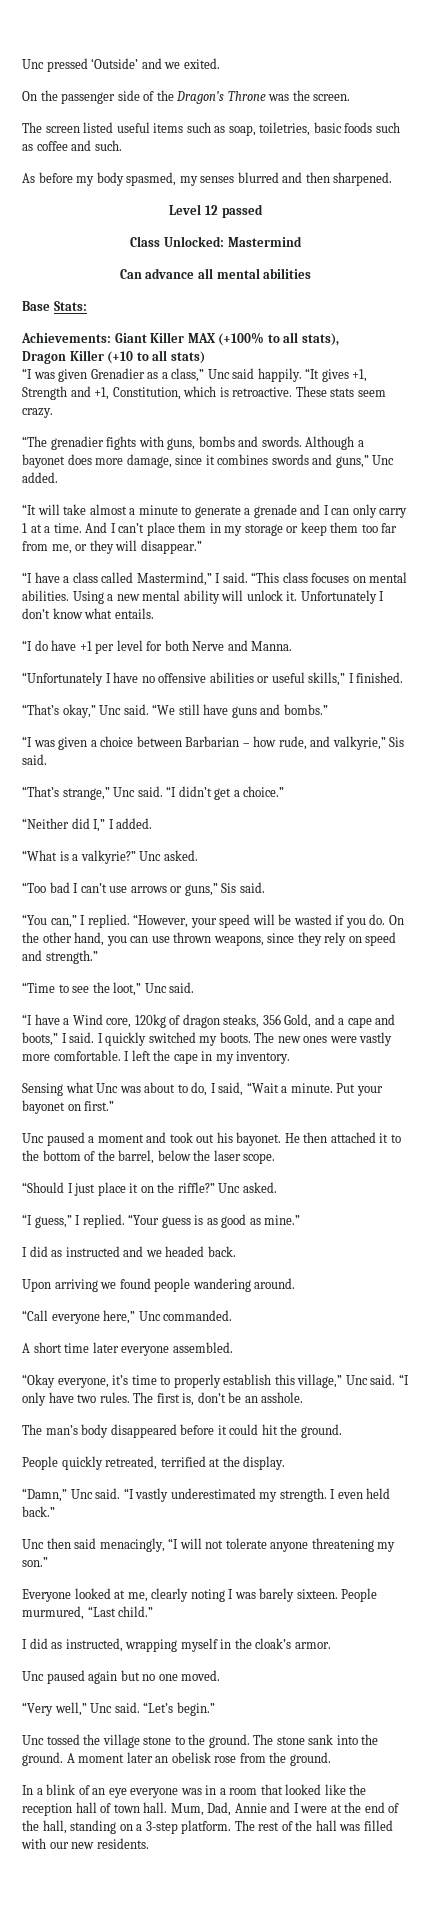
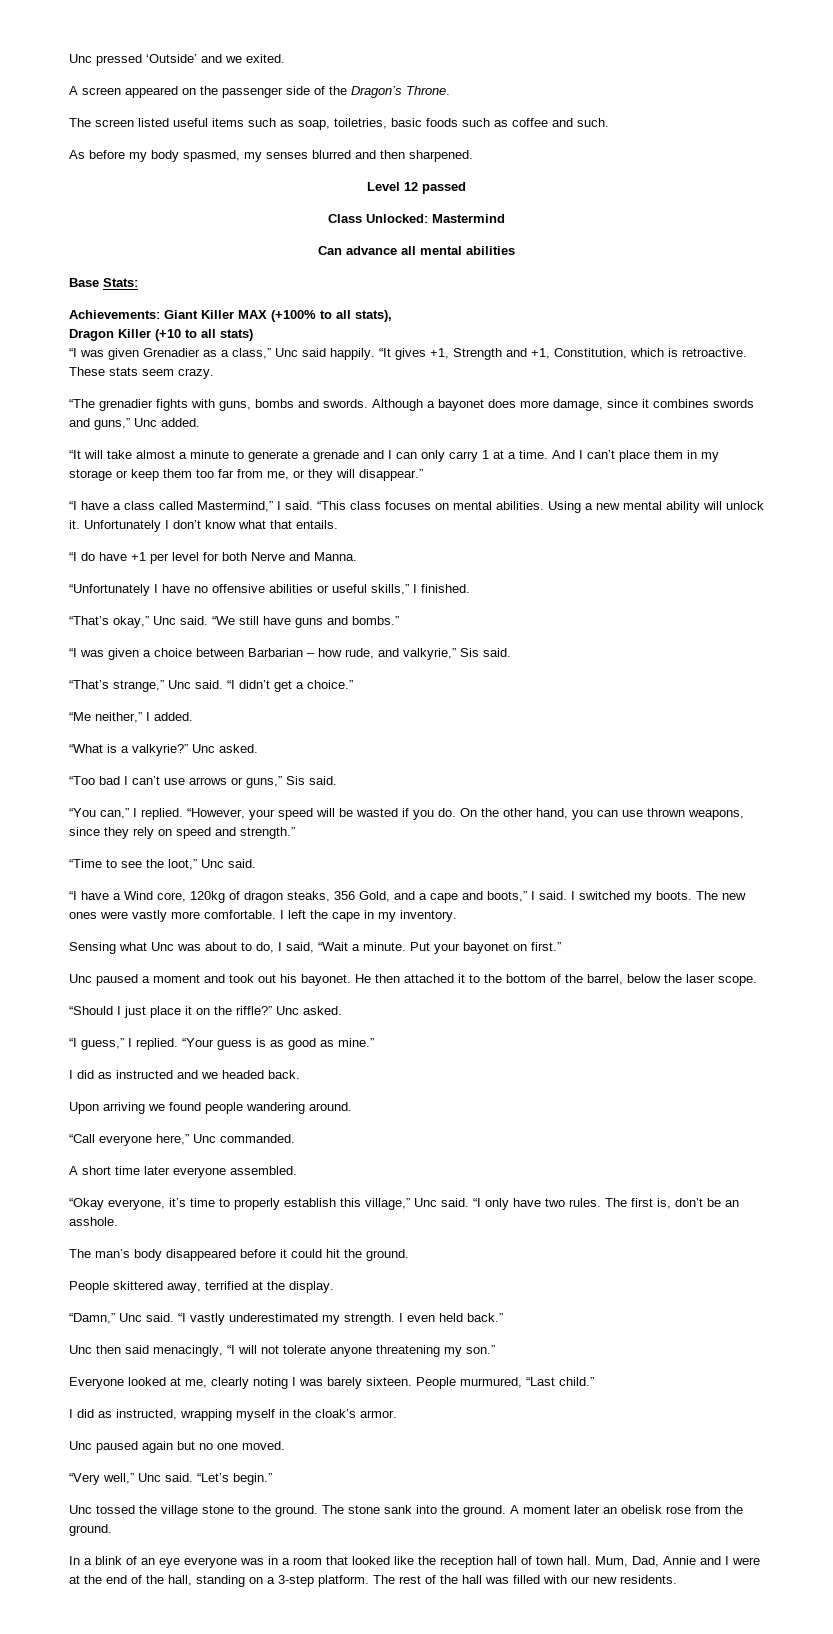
[22,91,37,101] On -> [69,86,196,98] A screen appeared on
[227,90,351,101] Throne was the screen. -> [406,86,450,95] Throne.
(113, 613) none -> [270,520,292,529] that
[22,818,106,832] “Neither did I,” -> [69,712,142,723] “Me neither,”
[105,1032,147,1046] quickly -> (575, 895) none
[61,1456,158,1470] quickly retreated, -> [113,1281,201,1293] skittered away,

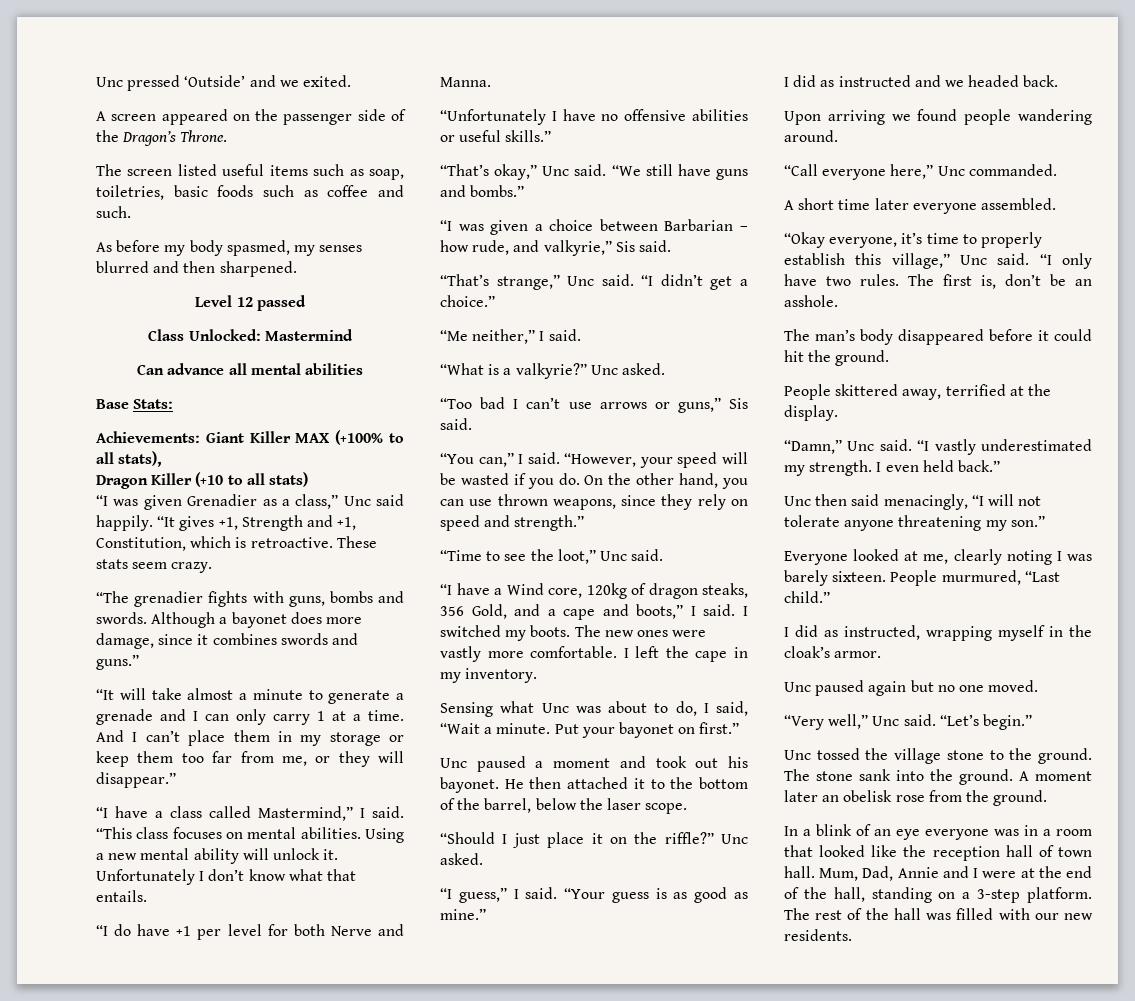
[94,418,200,430] guns,” Unc added. -> [96,654,139,670] guns.”
[371,584,470,595] skills,” I finished. -> [505,130,552,142] skills.”
[154,712,193,721] added. -> [548,329,581,341] said.
[141,808,183,820] replied. -> [527,452,560,464] said.
[136,1038,178,1050] replied. -> [525,887,558,899] said.

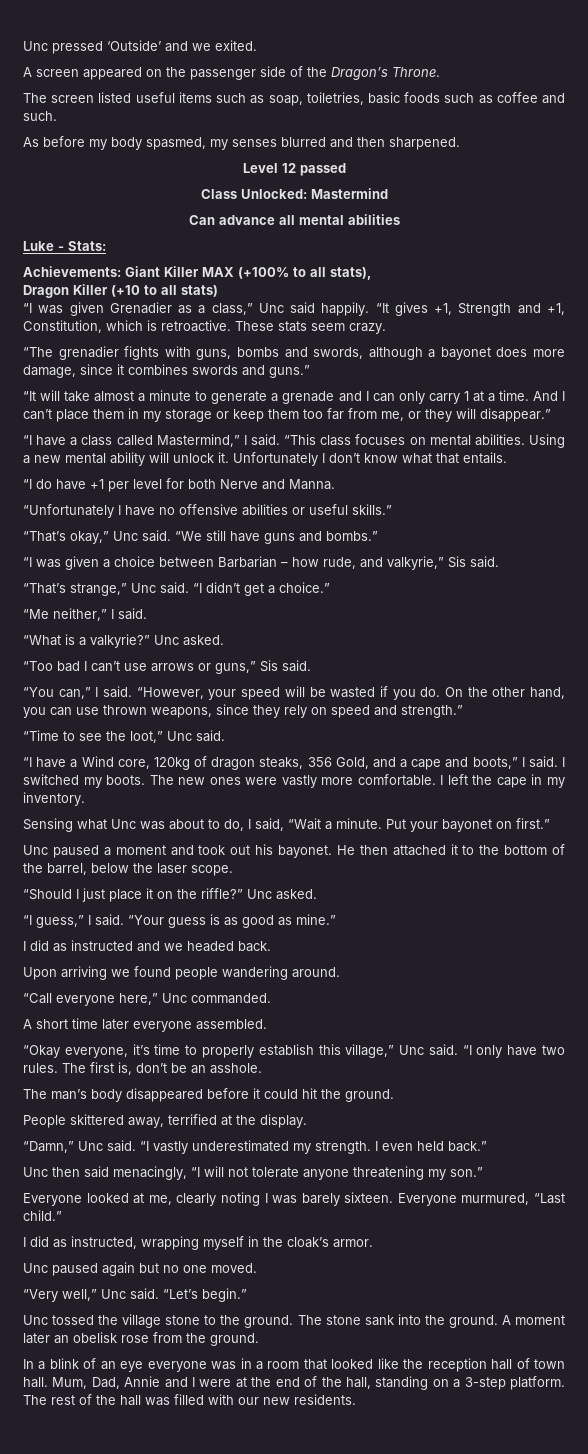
[96,399,129,409] Base -> [23,241,64,251] Luke -
[96,612,216,628] swords. Although -> [313,347,423,360] swords, although
[890,570,938,586] People -> [397,1193,457,1206] Everyone

